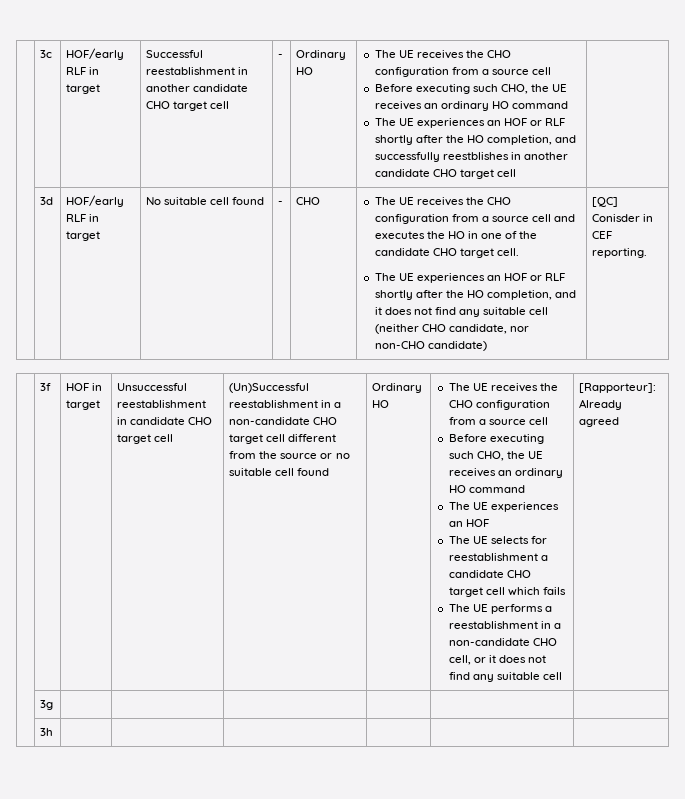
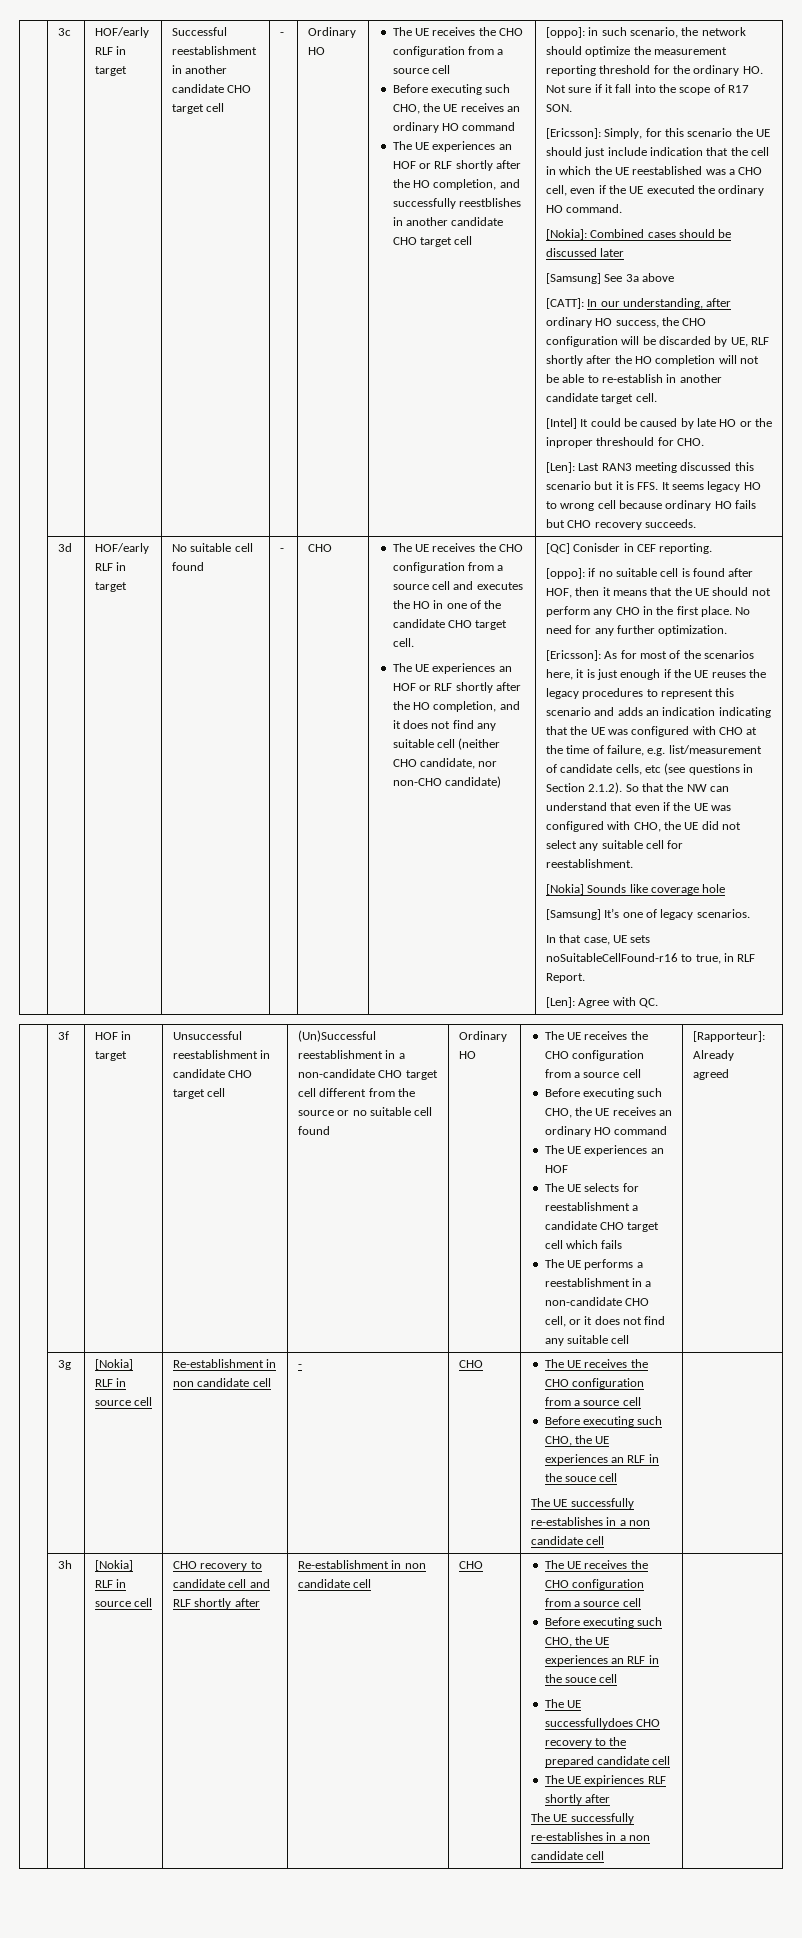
(517, 173) none -> [545,27,746,38] [545,46,727,57] [545,65,763,76] [545,84,750,95] [545,104,572,112] [545,128,771,139] [545,147,770,158] [545,166,763,175] [545,185,765,196] [545,204,623,213] [545,229,732,240] [545,248,625,257] [545,273,674,284] [545,298,732,309] [545,317,707,328] [545,336,770,347] [545,355,760,366] [545,374,722,383] [545,393,657,404] [545,418,773,429] [545,437,704,448] [545,462,754,473] [545,481,761,492] [545,500,757,511] [545,519,696,530] [oppo]: in such scenario, the network should optimize the measurement reporting threshold for the ordinary HO. Not sure if it fall into the scope of R17 SON. // [Ericsson]: Simply, for this scenario the UE should just include indication that the cell in which the UE reestablished was a CHO cell, even if the UE executed the ordinary HO command. // [Nokia]: Combined cases should be discussed later // [Samsung] See 3a above // [CATT]: In our understanding, after ordinary HO success, the CHO configuration will be discarded by UE, RLF shortly after the HO completion will not be able to re-establish in another candidate target cell. // [Intel] It could be caused by late HO or the inproper threshould for CHO. // [Len]: Last RAN3 meeting discussed this scenario but it is FFS. It seems legacy HO to wrong cell because ordinary HO fails but CHO recovery succeeds.
(648, 253) none -> [545,568,754,579] [545,587,771,598] [545,606,751,617] [545,625,728,636] [545,650,755,661] [545,669,767,680] [545,688,735,699] [545,707,771,718] [545,726,758,737] [545,745,762,756] [545,763,754,775] [545,782,730,794] [545,802,732,811] [545,821,742,832] [545,840,684,851] [545,859,633,868] [545,884,726,895] [545,908,750,920] [545,934,651,945] [545,953,756,964] [545,973,585,983] [545,997,658,1008] // [oppo]: if no suitable cell is found after HOF, then it means that the UE should not perform any CHO in the first place. No need for any further optimization. // [Ericsson]: As for most of the scenarios here, it is just enough if the UE reuses the legacy procedures to represent this scenario and adds an indication indicating that the UE was configured with CHO at the time of failure, e.g. list/measurement of candidate cells, etc (see questions in Section 2.1.2). So that the NW can understand that even if the UE was configured with CHO, the UE did not select any suitable cell for reestablishment. // [Nokia] Sounds like coverage hole // [Samsung] It’s one of legacy scenarios. // In that case, UE sets noSuitableCellFound-r16 to true, in RLF Report. // [Len]: Agree with QC.
[40,728,54,736] | | | | | // | 3h | | | | | -> [94,1359,133,1370] [94,1378,127,1387] [94,1397,153,1406] [172,1359,277,1368] [172,1378,271,1387] [297,1364,302,1368] [458,1360,483,1368] [544,1359,648,1368] [544,1378,644,1389] [544,1397,641,1406] [544,1416,663,1427] [544,1435,610,1446] [544,1454,659,1465] [544,1473,618,1482] [530,1498,634,1509] [530,1517,650,1526] [530,1536,605,1545] [57,1560,72,1569] [94,1560,133,1571] [94,1579,127,1588] [94,1598,153,1607] [172,1561,262,1571] [172,1579,270,1588] [172,1598,260,1609] [297,1560,426,1569] [297,1579,372,1588] [458,1561,483,1569] [544,1560,648,1569] [544,1579,644,1590] [544,1598,641,1607] [544,1617,663,1628] [544,1636,610,1647] [544,1655,659,1666] [544,1674,618,1683] [544,1699,581,1708] [544,1718,660,1729] [544,1737,627,1748] [544,1756,671,1767] [544,1775,666,1786] [544,1794,610,1805] [530,1813,634,1824] [530,1832,650,1841] [530,1851,605,1860] [Nokia] RLF in source cell | Re-establishment in non candidate cell | - | CHO | The UE receives the CHO configuration from a source cell // Before executing such CHO, the UE experiences an RLF in the souce cell // The UE successfully re-establishes in a non candidate cell | // | 3h | [Nokia] RLF in source cell | CHO recovery to candidate cell and RLF shortly after | Re-establishment in non candidate cell | CHO | The UE receives the CHO configuration from a source cell // Before executing such CHO, the UE experiences an RLF in the souce cell // The UE successfullydoes CHO recovery to the prepared candidate cell // The UE expiriences RLF shortly after // The UE successfully re-establishes in a non candidate cell

